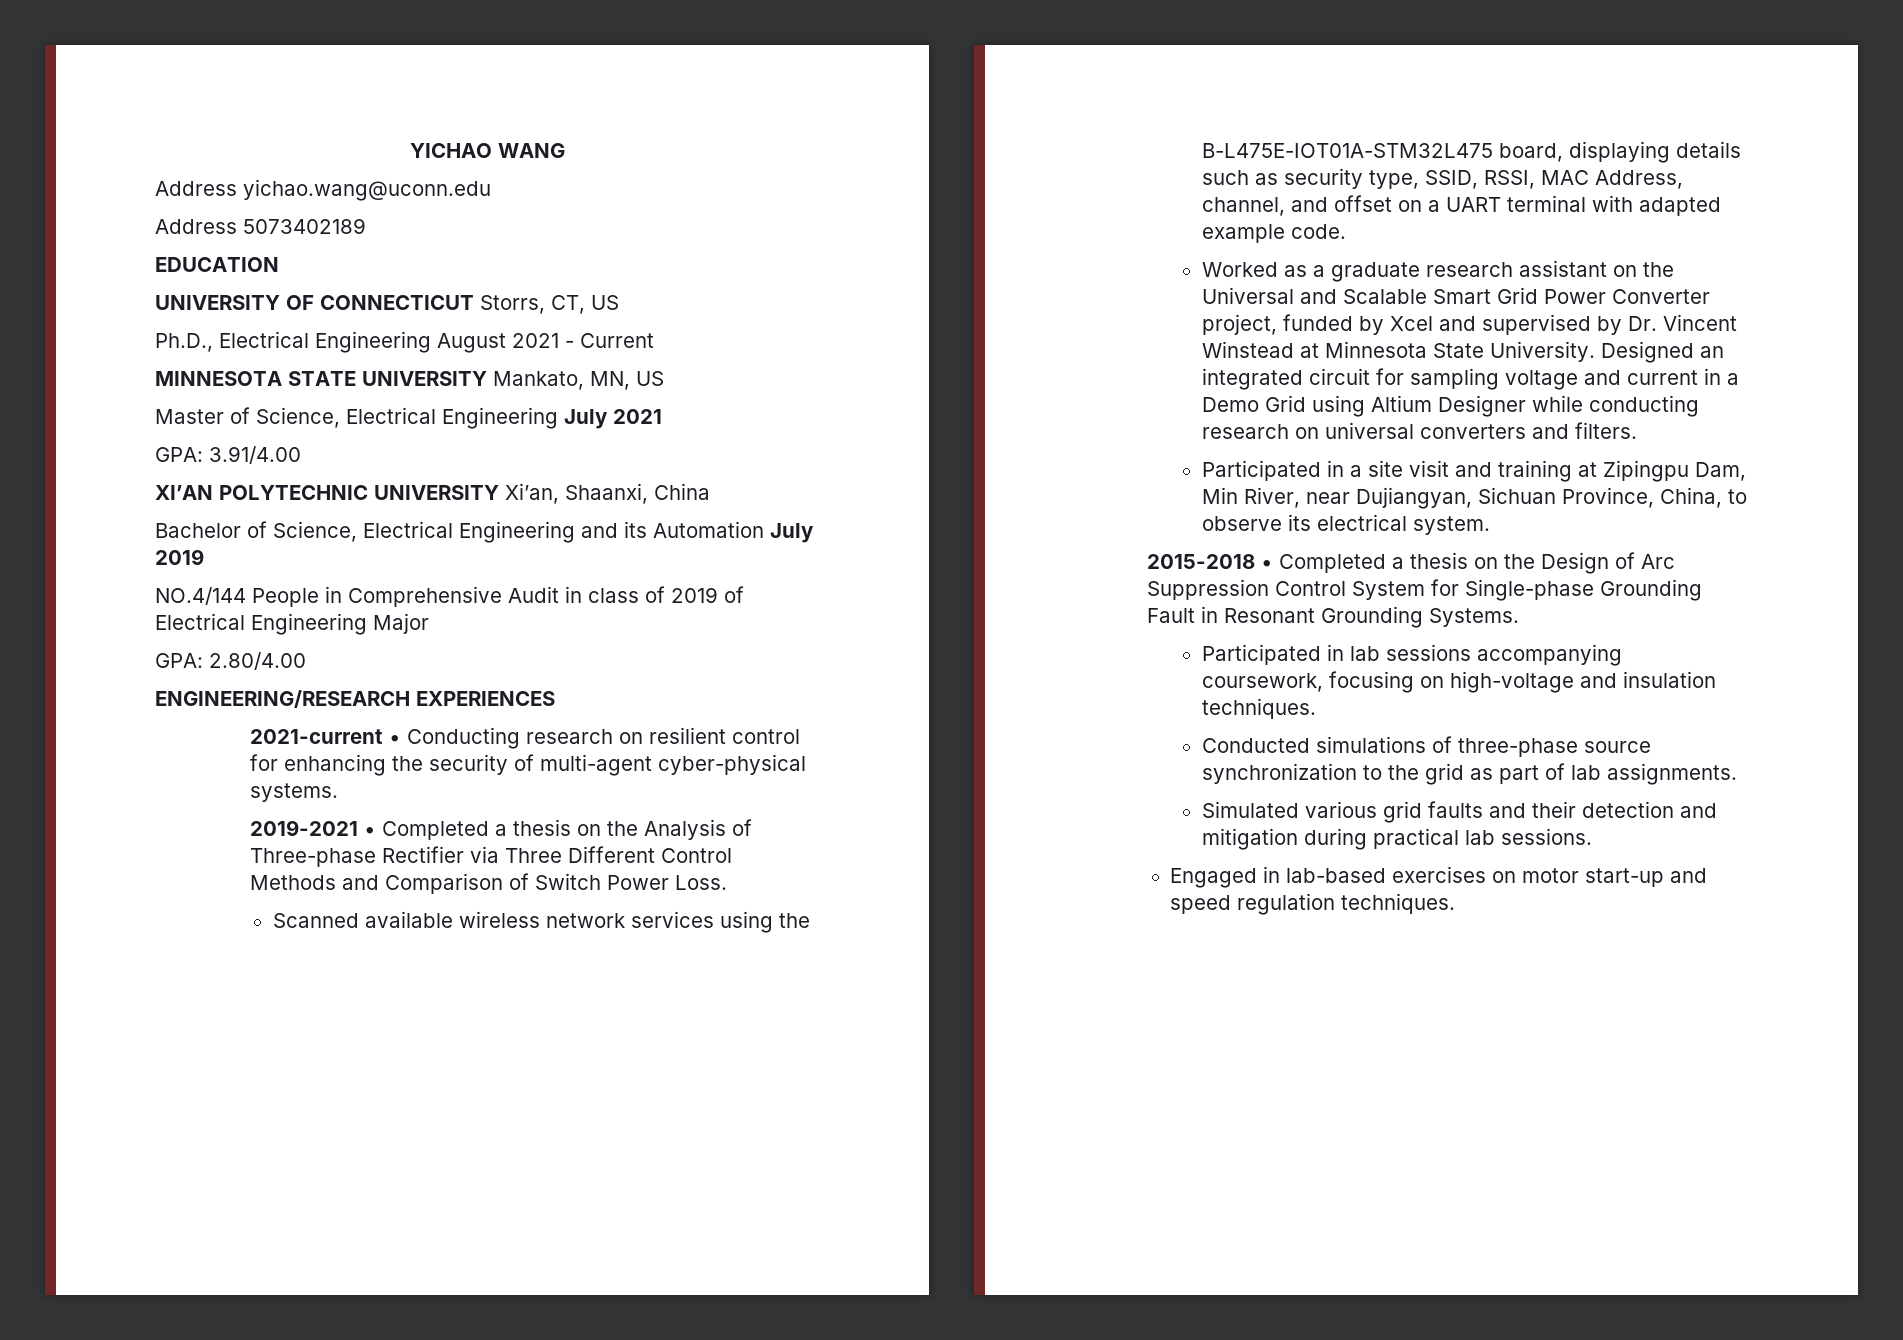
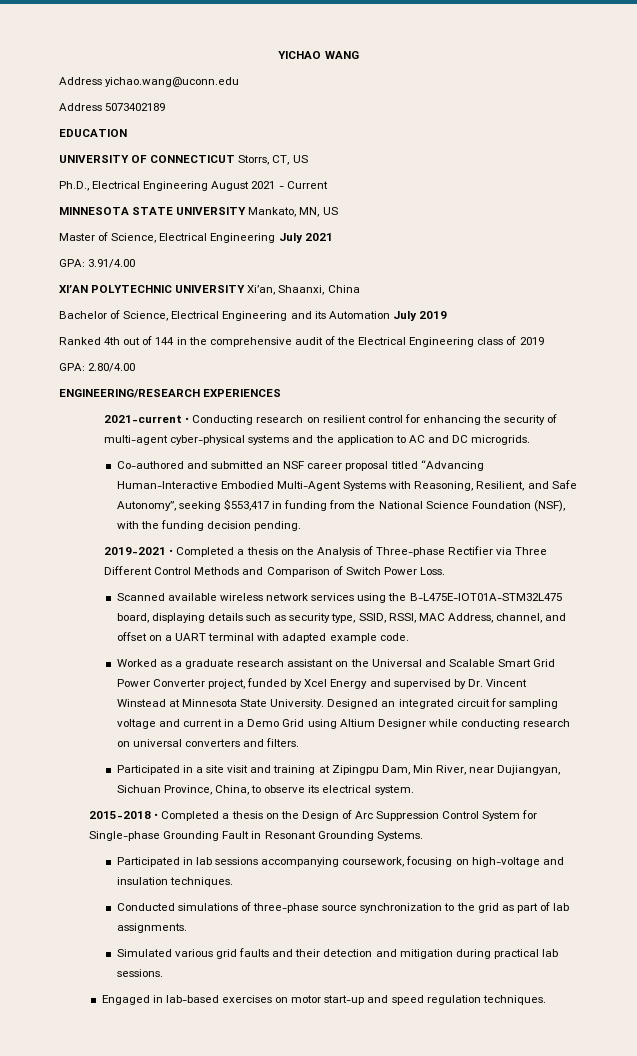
[155,586,582,607] NO.4/144 People in Comprehensive Audit in -> [59,336,475,347] Ranked 4th out of 144 in the comprehensive audit of the Electrical Engineering
[724,586,744,603] [155,613,429,635] of Electrical Engineering Major -> (544, 341) none
[250,783,339,802] systems. -> [248,435,531,445] [116,460,484,471] [116,480,577,491] [116,499,565,512] [116,520,302,531] systems and the application to AC and DC microgrids. // Co-authored and submitted an NSF career proposal titled “Advancing Human-Interactive Embodied Multi-Agent Systems with Reasoning, Resilient, and Safe Autonomy”, seeking $553,417 in funding from the National Science Foundation (NSF), with the funding decision pending.
(1433, 323) none -> [330,679,368,689] Energy

